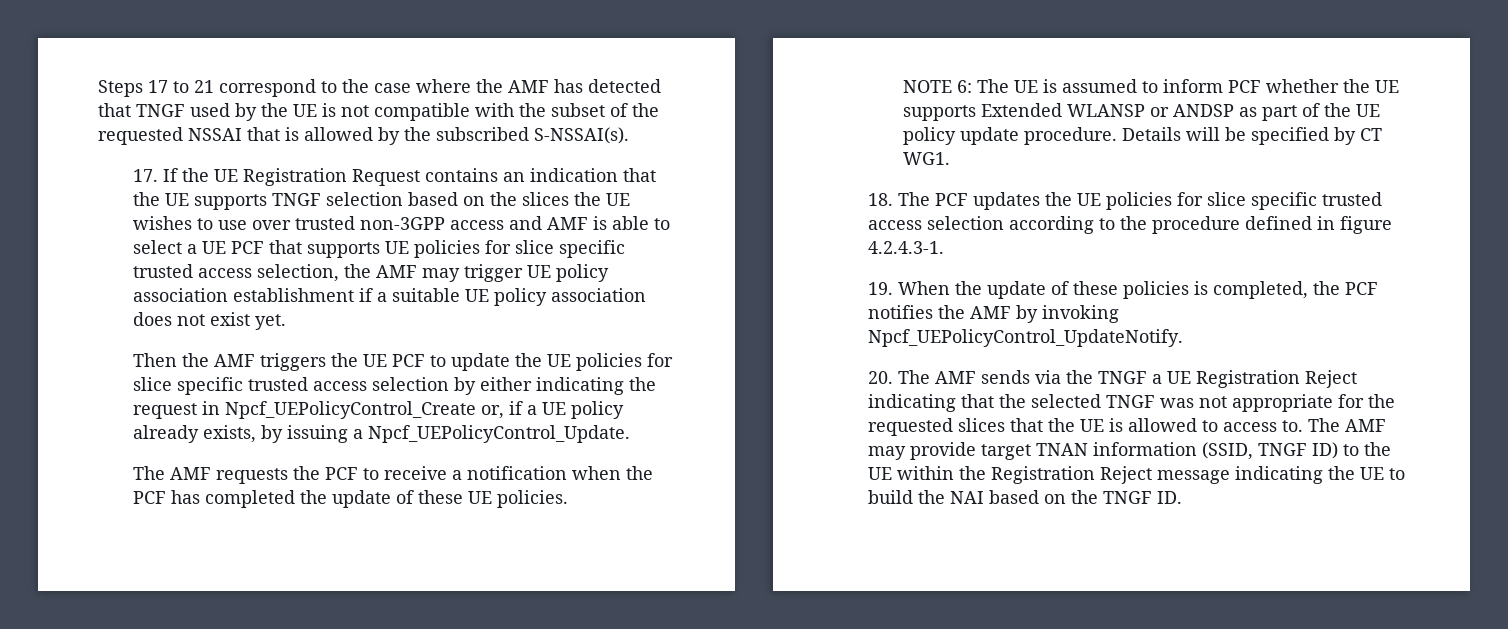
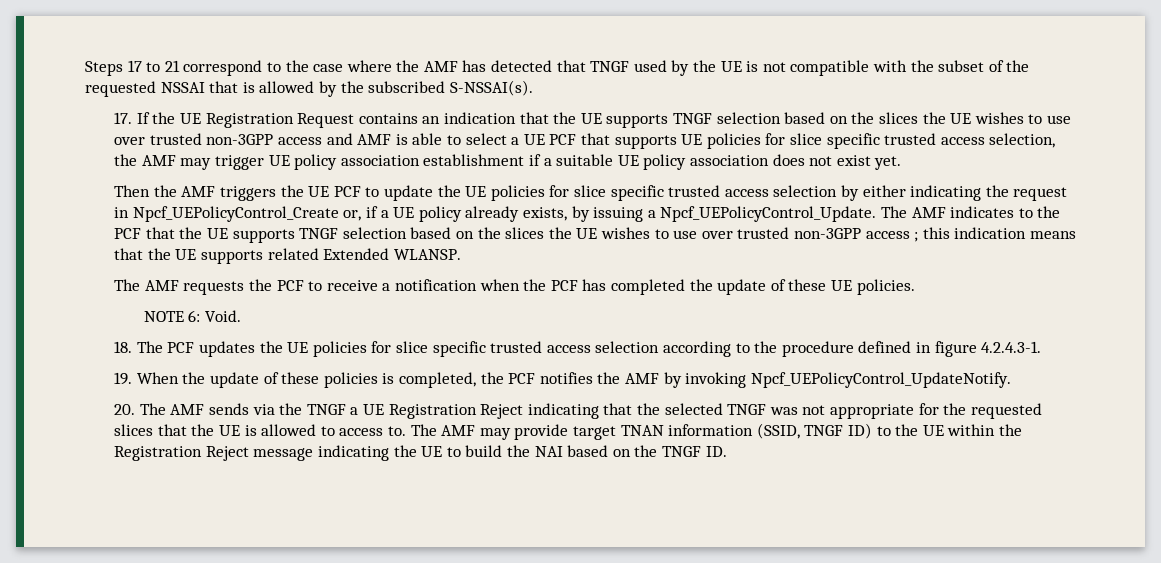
(630, 434) none -> [880,206,1061,218] [114,227,1076,243] [114,248,461,264] The AMF indicates to the PCF that the UE supports TNGF selection based on the slices the UE wishes to use over trusted non-3GPP access ; this indication means that the UE supports related Extended WLANSP.
[976,79,1399,93] [902,103,1380,121] [902,127,1382,145] [902,152,950,165] The UE is assumed to inform PCF whether the UE supports Extended WLANSP or ANDSP as part of the UE policy update procedure. Details will be specified by CT WG1. -> [204,310,241,322] Void.

